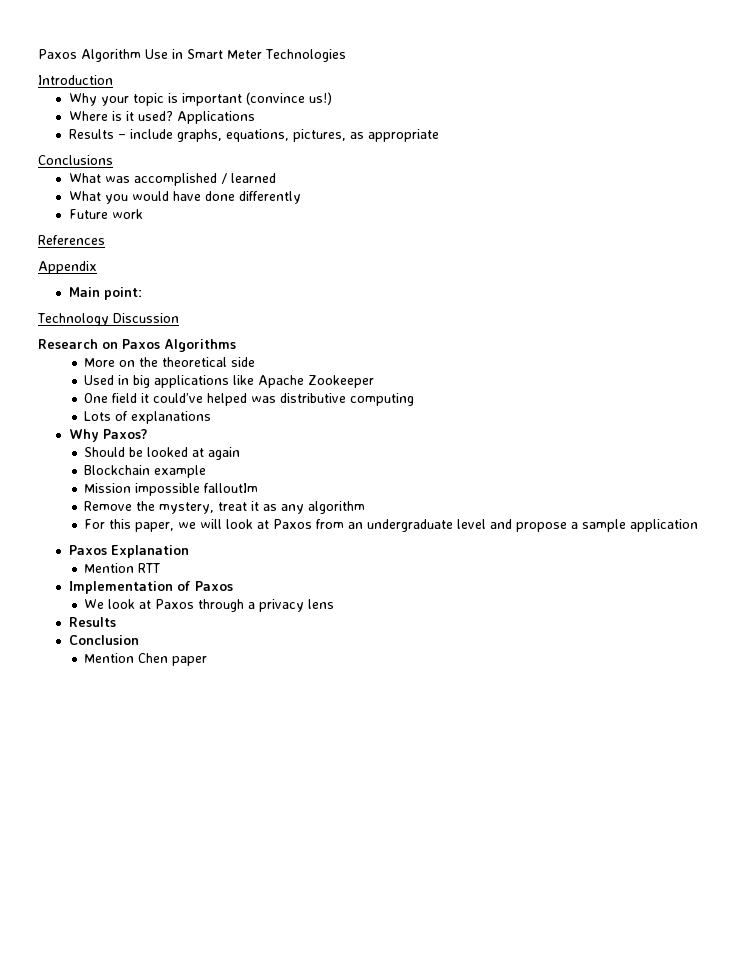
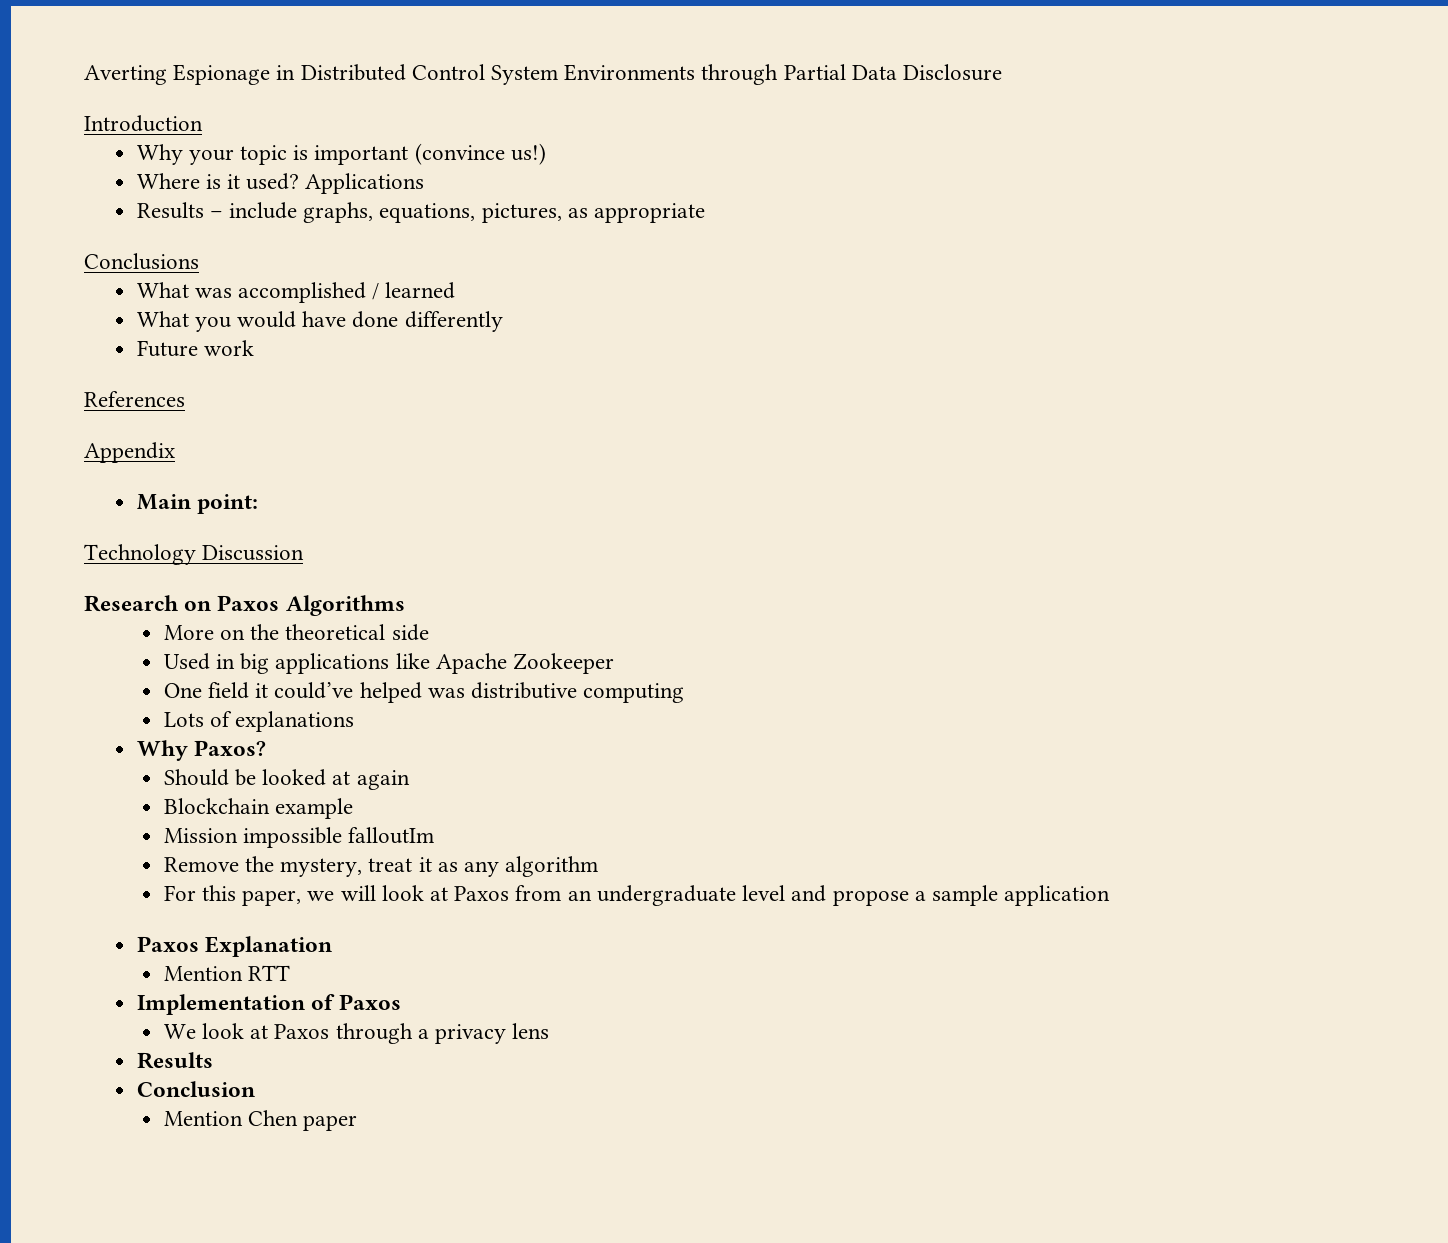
[38,49,346,62] Paxos Algorithm Use in Smart Meter Technologies -> [84,64,1003,85] Averting Espionage in Distributed Control System Environments through Partial Data Disclosure

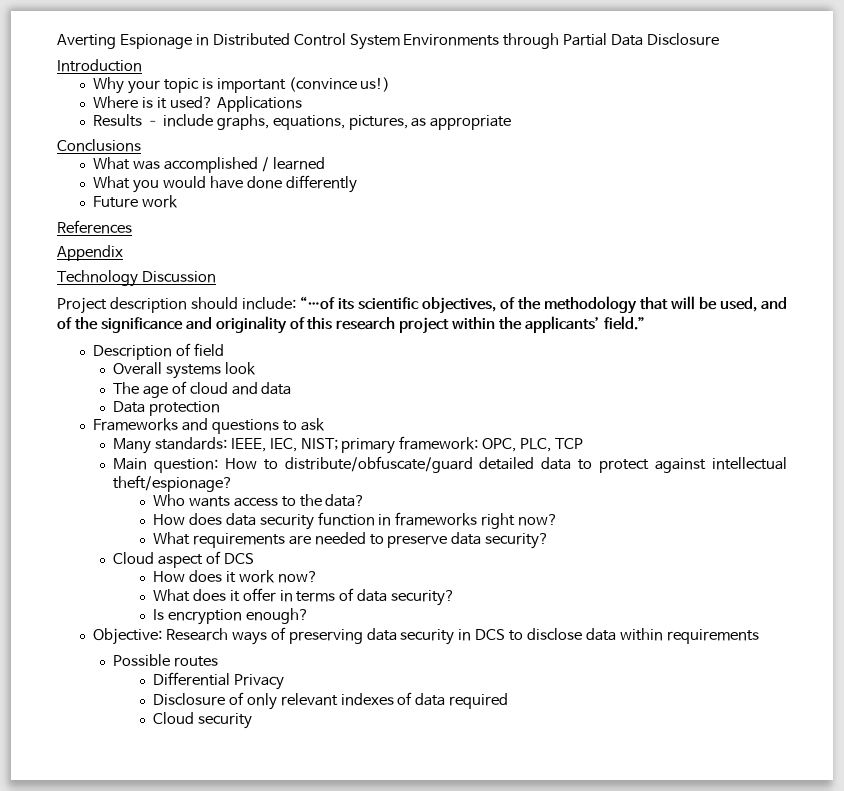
[136,494,258,514] // Main point: -> (123, 253) none
[84,595,405,616] [163,624,429,641] [163,653,615,674] [163,682,685,703] [163,711,355,732] [136,740,266,761] [163,769,410,790] [163,798,353,819] [163,827,435,848] [163,856,599,877] [163,885,1111,906] [136,936,332,957] [163,965,290,981] [136,994,401,1015] [163,1023,550,1044] [136,1052,213,1069] [136,1081,255,1097] [163,1110,358,1131] Research on Paxos Algorithms // More on the theoretical side // Used in big applications like Apache Zookeeper // One field it could’ve helped was distributive computing // Lots of explanations // Why Paxos? // Should be looked at again // Blockchain example // Mission impossible falloutIm // Remove the mystery, treat it as any algorithm // For this paper, we will look at Paxos from an undergraduate level and propose a sample application // Paxos Explanation // Mention RTT // Implementation of Paxos // We look at Paxos through a privacy lens // Results // Conclusion // Mention Chen paper -> [57,296,787,314] [57,316,645,334] [92,343,224,360] [112,362,256,379] [112,381,292,398] [112,401,220,416] [92,418,325,434] [112,436,584,454] [112,456,787,473] [112,475,233,492] [152,494,366,507] [152,512,559,530] [152,532,550,549] [112,551,254,568] [152,570,318,583] [152,588,456,606] [152,608,309,625] [92,627,759,645] [112,654,218,667] [152,672,284,690] [152,692,509,710] [152,712,252,729] Project description should include: “…of its scientific objectives, of the methodology that will be used, and of the significance and originality of this research project within the applicants’ field.” // Description of field // Overall systems look // The age of cloud and data // Data protection // Frameworks and questions to ask // Many standards: IEEE, IEC, NIST; primary framework: OPC, PLC, TCP // Main question: How to distribute/obfuscate/guard detailed data to protect against intellectual theft/espionage? // Who wants access to the data? // How does data security function in frameworks right now? // What requirements are needed to preserve data security? // Cloud aspect of DCS // How does it work now? // What does it offer in terms of data security? // Is encryption enough? // Objective: Research ways of preserving data security in DCS to disclose data within requirements // Possible routes // Differential Privacy // Disclosure of only relevant indexes of data required // Cloud security

